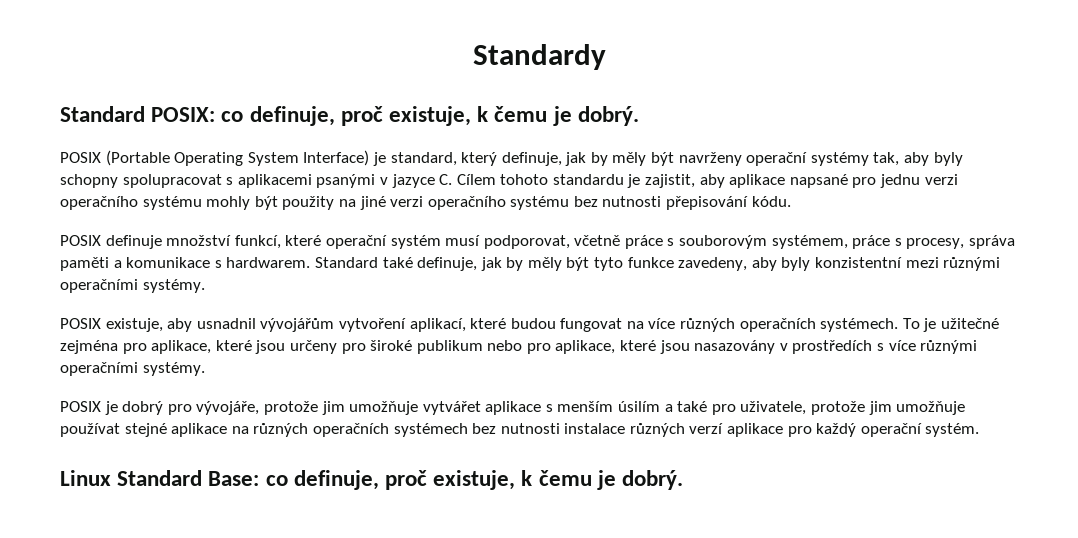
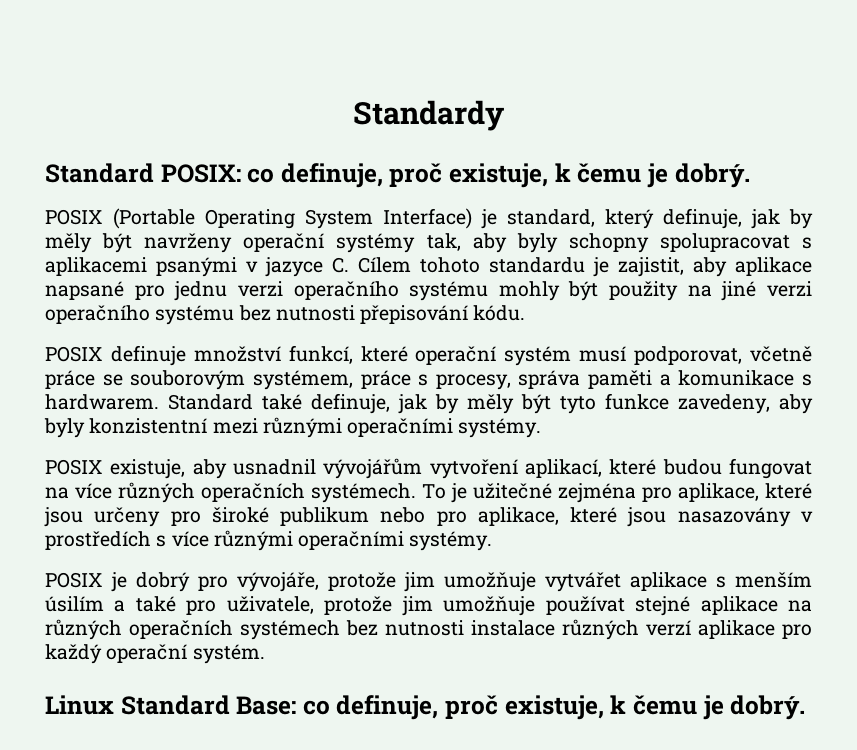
[667,238,675,246] s -> [102,374,123,386] se

